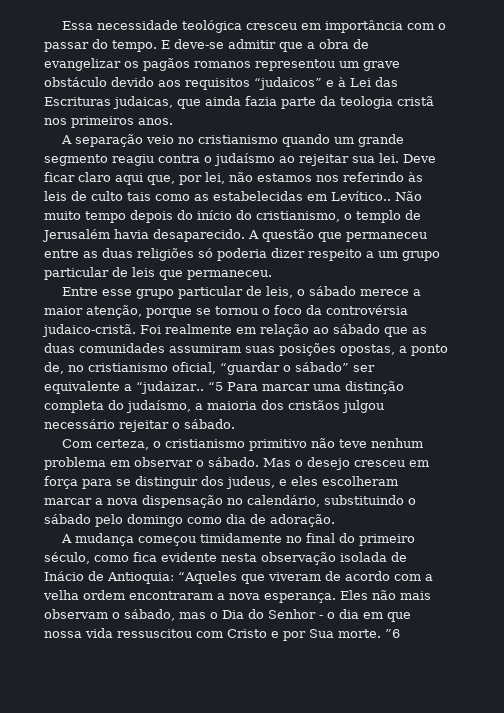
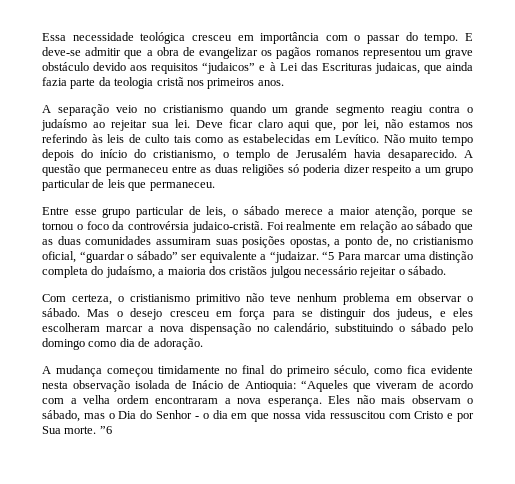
[331,191,391,201] Levítico.. -> [335,134,380,143] Levítico.
[136,381,204,394] “judaizar.. -> [269,251,319,263] “judaizar.

